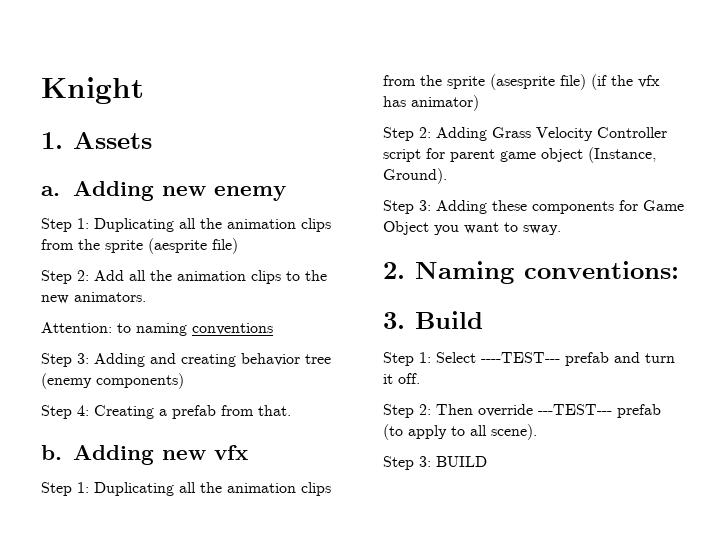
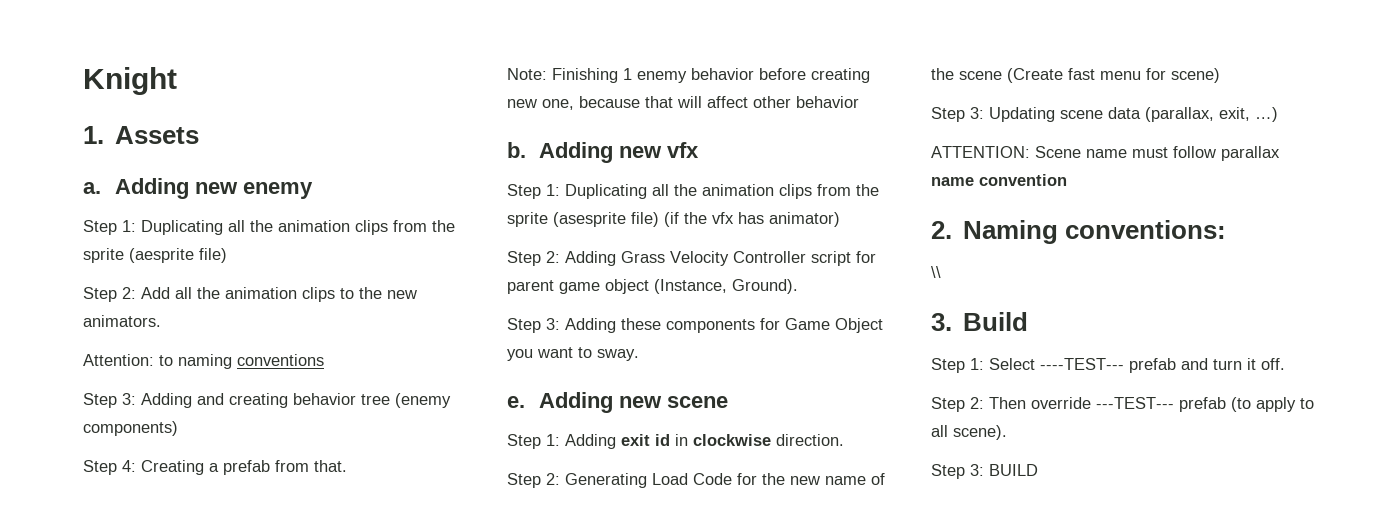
(291, 410) none -> [507,68,870,83] [507,96,859,110] // Note: Finishing 1 enemy behavior before creating new one, because that will affect other behavior
(561, 230) none -> [507,392,728,413] [507,434,844,449] [507,473,885,488] [931,68,1220,83] [931,107,1278,122] [931,146,1280,161] [931,174,1067,186] // e. Adding new scene // Step 1: Adding exit id in clockwise direction. // Step 2: Generating Load Code for the new name of the scene (Create fast menu for scene) // Step 3: Updating scene data (parallax, exit, …) // ATTENTION: Scene name must follow parallax name convention
(679, 270) none -> [931,266,941,278] // \\

